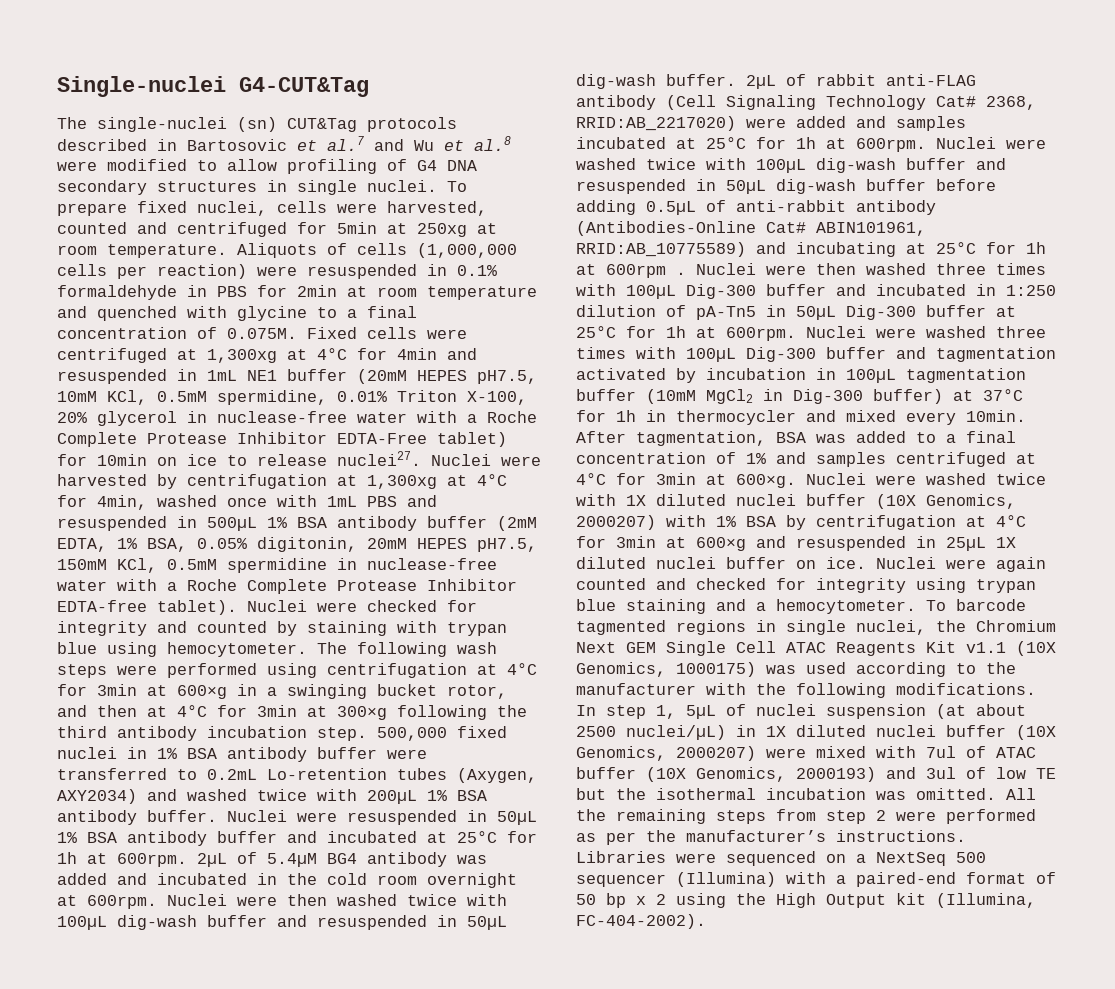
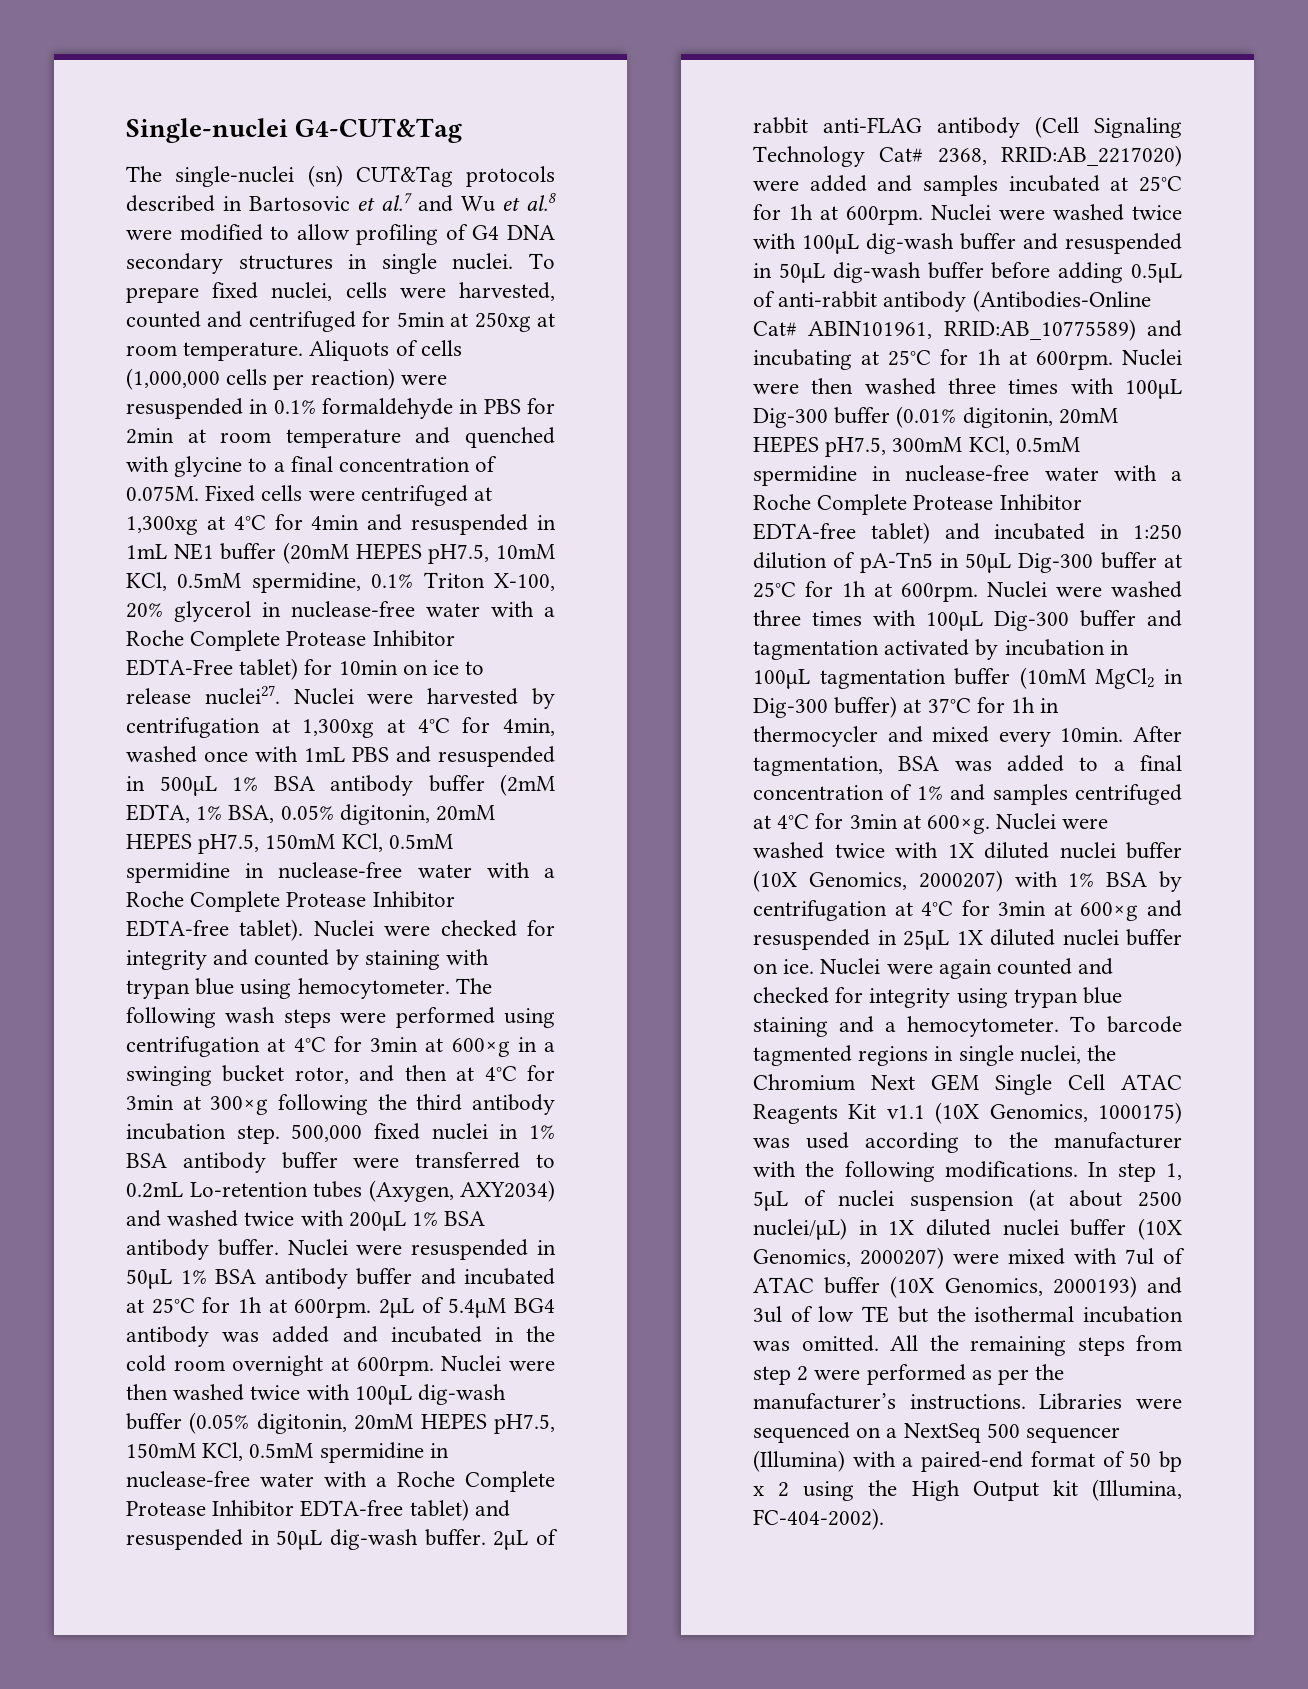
[337,391,387,402] 0.01% -> [371,574,414,588] 0.1%
(267, 921) none -> [189,1412,555,1434] [126,1442,449,1463] [126,1471,555,1492] [126,1499,469,1521] (0.05% digitonin, 20mM HEPES pH7.5, 150mM KCl, 0.5mM spermidine in nuclease-free water with a Roche Complete Protease Inhibitor EDTA-free tablet)
[606,264,686,278] 600rpm . -> [1036,351,1113,370] 600rpm.
(826, 290) none -> [896,406,1118,428] [753,436,1080,457] [753,465,1182,486] [753,494,1082,515] [753,522,930,544] (0.01% digitonin, 20mM HEPES pH7.5, 300mM KCl, 0.5mM spermidine in nuclease-free water with a Roche Complete Protease Inhibitor EDTA-free tablet)

